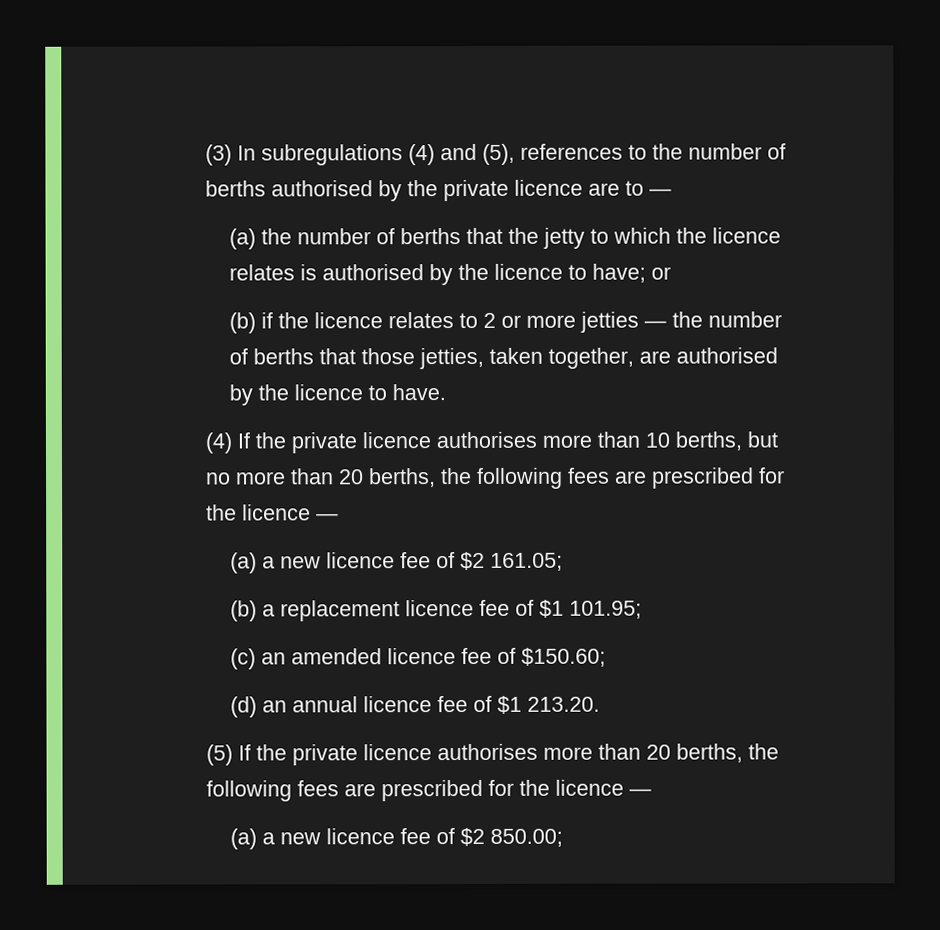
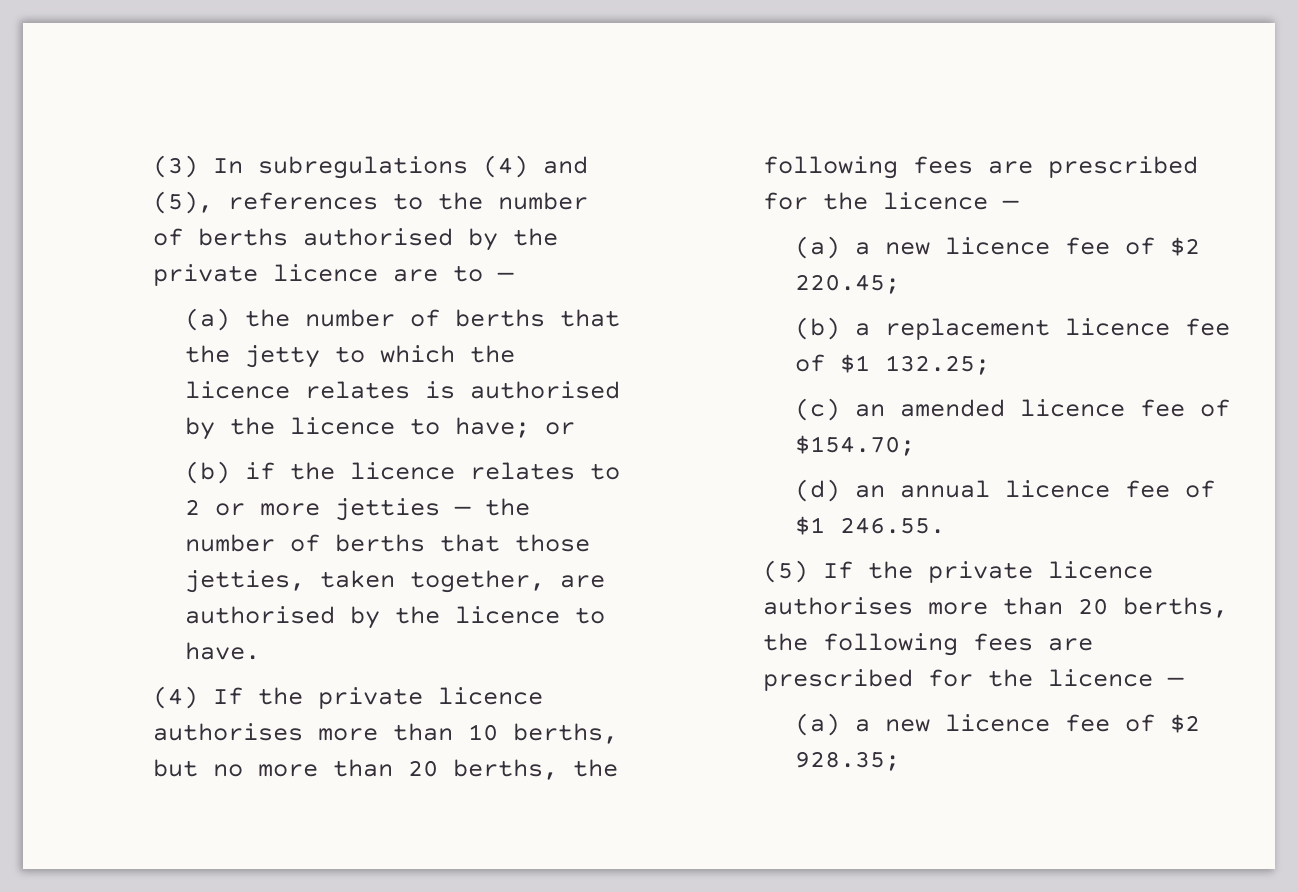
[490,552,564,571] 161.05; -> [794,274,900,294] 220.45;
[569,600,643,619] 101.95; -> [884,355,990,375] 132.25;
[521,647,607,667] $150.60; -> [794,435,915,456] $154.70;
[527,696,601,712] 213.20. -> [839,517,945,534] 246.55.
[490,828,564,847] 850.00; -> [794,751,900,771] 928.35;

